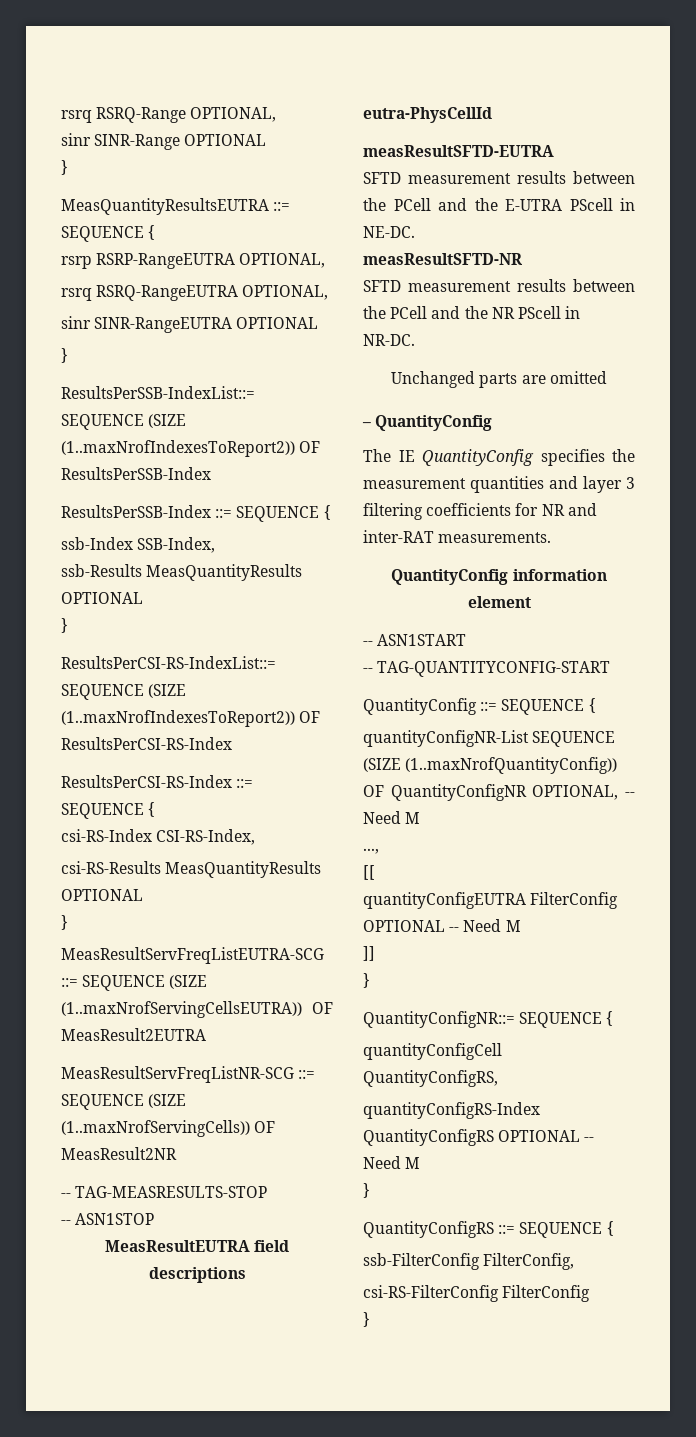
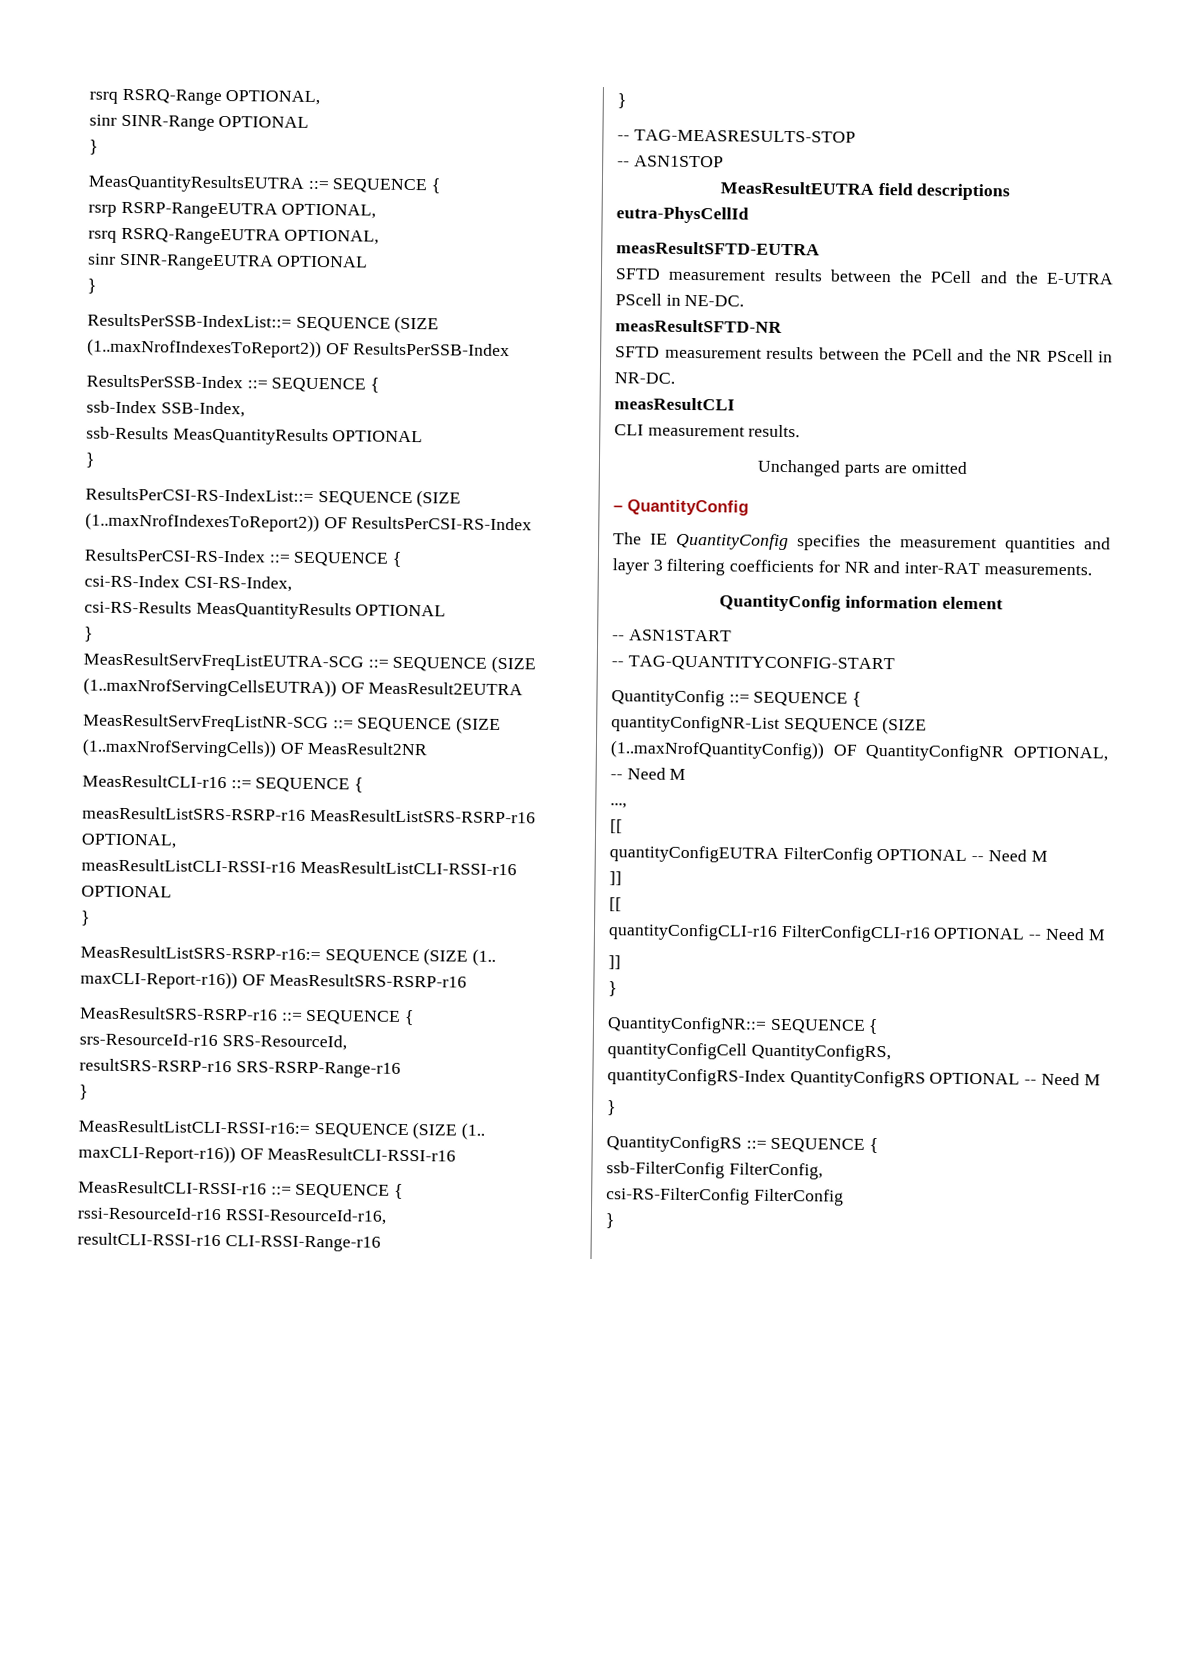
(177, 1153) none -> [82,774,364,793] [82,806,536,824] [81,833,176,849] [81,858,517,876] [81,885,172,898] [81,910,90,926] [80,945,497,966] [80,970,468,990] [80,1006,415,1026] [79,1032,347,1051] [79,1058,401,1078] [79,1084,88,1100] [78,1119,486,1140] [78,1144,457,1164] [78,1180,404,1199] [77,1206,386,1225] [77,1232,381,1252] [617,93,626,109] // MeasResultCLI-r16 ::= SEQUENCE { // measResultListSRS-RSRP-r16 MeasResultListSRS-RSRP-r16 OPTIONAL, // measResultListCLI-RSSI-r16 MeasResultListCLI-RSSI-r16 OPTIONAL // } // MeasResultListSRS-RSRP-r16:= SEQUENCE (SIZE (1.. maxCLI-Report-r16)) OF MeasResultSRS-RSRP-r16 // MeasResultSRS-RSRP-r16 ::= SEQUENCE { // srs-ResourceId-r16 SRS-ResourceId, // resultSRS-RSRP-r16 SRS-RSRP-Range-r16 // } // MeasResultListCLI-RSSI-r16:= SEQUENCE (SIZE (1.. maxCLI-Report-r16)) OF MeasResultCLI-RSSI-r16 // MeasResultCLI-RSSI-r16 ::= SEQUENCE { // rssi-ResourceId-r16 RSSI-ResourceId-r16, // resultCLI-RSSI-r16 CLI-RSSI-Range-r16 // }
(415, 340) none -> [614,397,735,411] [614,424,801,438] // measResultCLI // CLI measurement results.
(375, 953) none -> [609,897,622,912] [608,923,1106,943] [608,955,621,970] // [[ // quantityConfigCLI-r16 FilterConfigCLI-r16 OPTIONAL -- Need M // ]]

